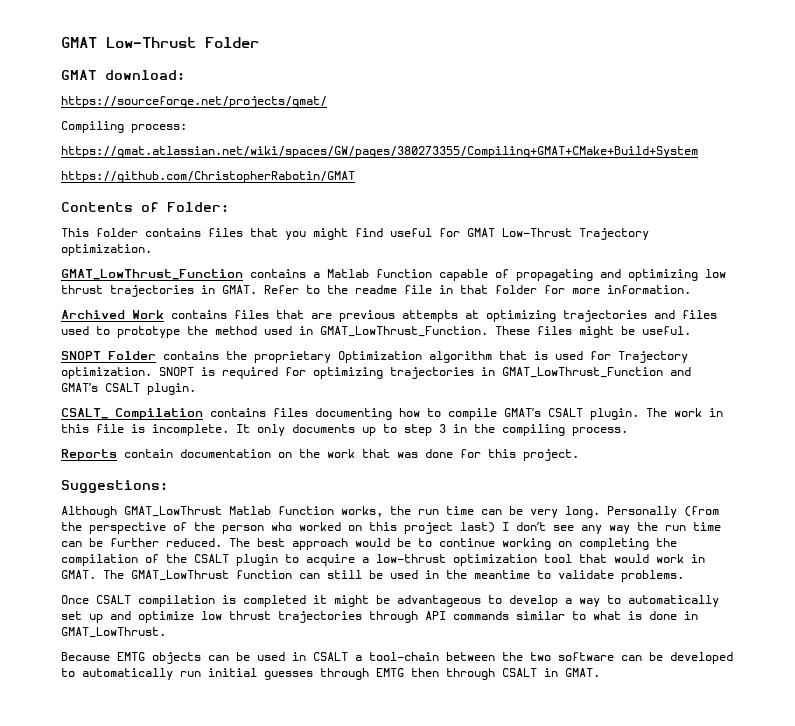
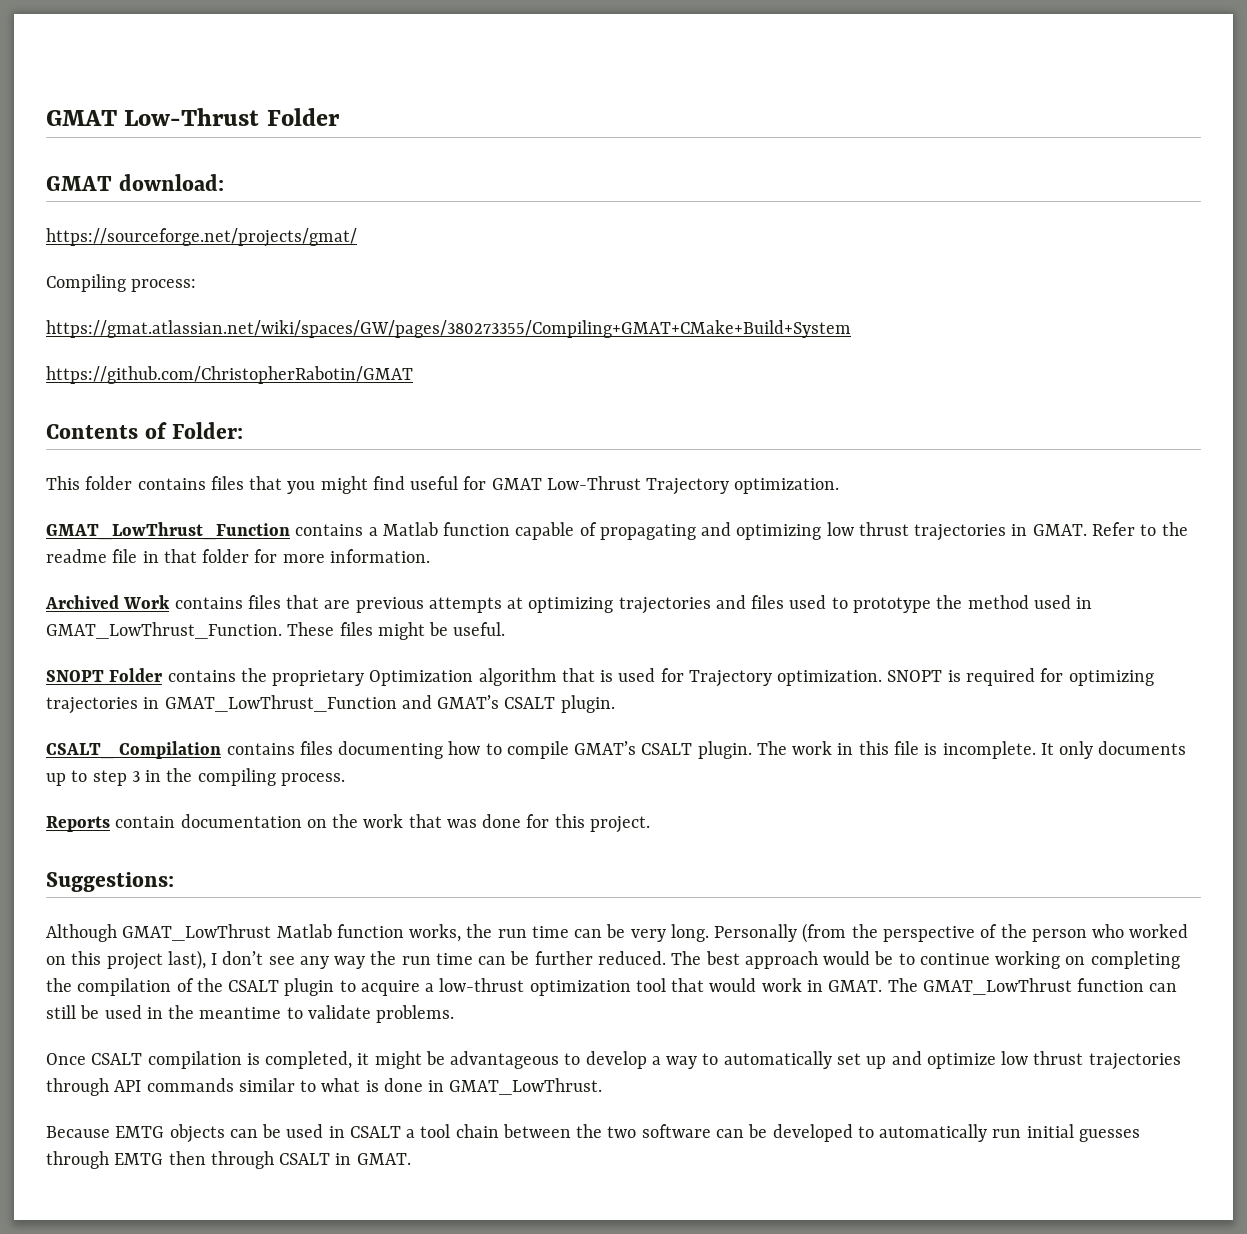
[460,522,495,533] last) -> [167,950,206,970] last),
[243,595,306,607] completed -> [265,1051,353,1069] completed,
[369,652,439,661] tool-chain -> [420,1124,499,1138] tool chain

